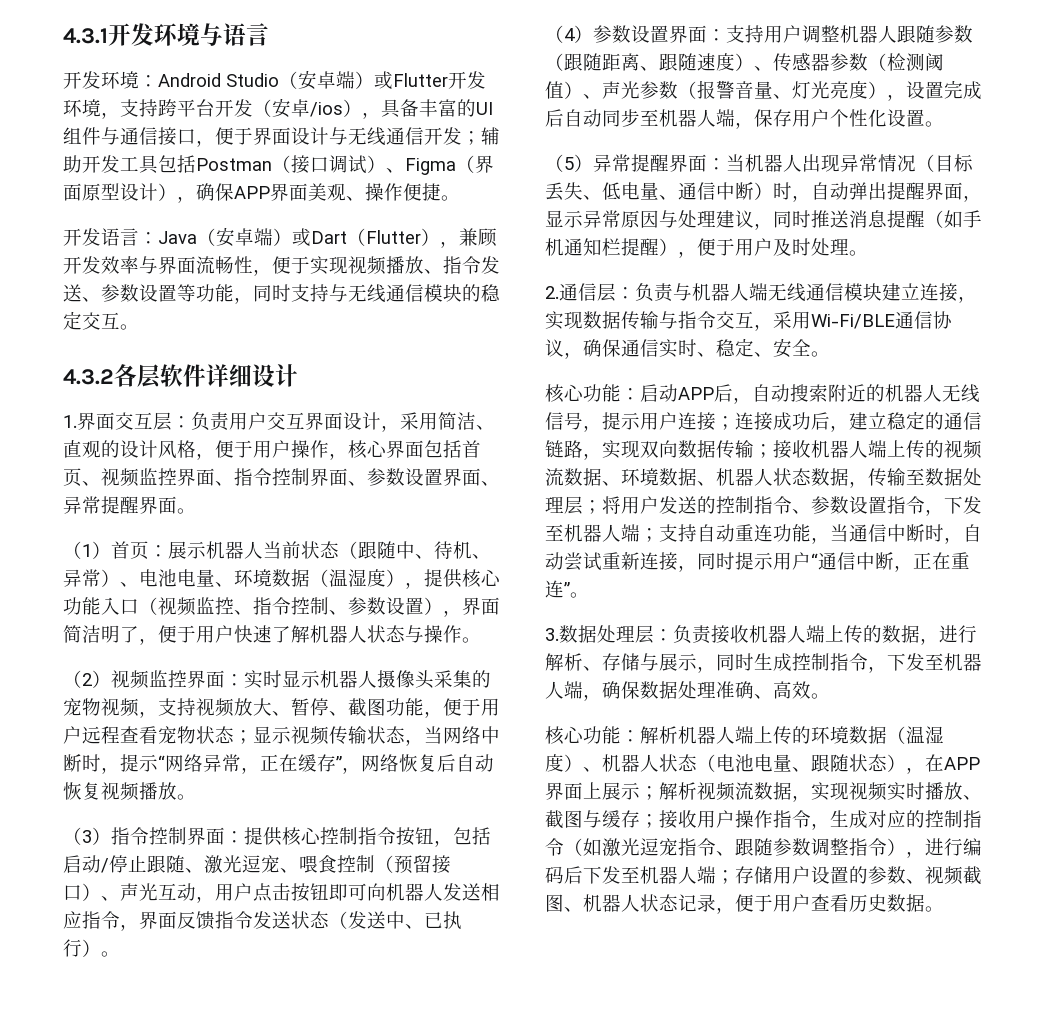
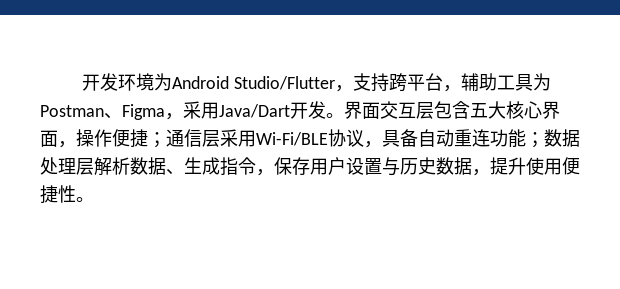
[63,23,269,46] [63,70,486,90] [63,98,493,119] [63,127,500,147] [63,155,494,175] [63,183,460,203] [63,227,497,248] [63,256,500,276] [63,284,500,304] [63,311,139,330] [63,364,298,388] [63,412,495,432] [63,440,481,460] [63,468,500,487] [63,496,196,514] [63,541,491,560] [63,569,501,589] [63,597,500,617] [63,625,481,645] [63,670,491,689] [63,698,500,718] [63,726,500,746] [63,754,494,774] [63,782,196,801] [63,827,491,847] [63,855,451,874] [63,883,500,903] [63,911,462,931] [63,939,120,957] [545,25,973,43] [545,53,944,72] [545,80,982,101] [545,109,944,129] [545,154,973,172] [545,182,982,202] [545,210,982,230] [545,238,868,258] [545,283,977,303] [545,311,953,331] [545,338,830,359] [545,384,980,404] [545,411,982,432] [545,440,982,460] [545,468,982,488] [545,496,982,516] [545,524,982,544] [545,552,970,572] [545,580,589,598] [545,625,977,645] [545,653,982,673] [545,681,830,701] [545,726,944,745] [545,754,980,774] [545,782,982,802] [545,810,982,830] [545,838,982,858] [545,866,982,885] [545,894,925,914] 4.3.1开发环境与语言 // 开发环境：Android Studio（安卓端）或Flutter开发环境，支持跨平台开发（安卓/ios），具备丰富的UI组件与通信接口，便于界面设计与无线通信开发；辅助开发工具包括Postman（接口调试）、Figma（界面原型设计），确保APP界面美观、操作便捷。 // 开发语言：Java（安卓端）或Dart（Flutter），兼顾开发效率与界面流畅性，便于实现视频播放、指令发送、参数设置等功能，同时支持与无线通信模块的稳定交互。 // 4.3.2各层软件详细设计 // 1.界面交互层：负责用户交互界面设计，采用简洁、直观的设计风格，便于用户操作，核心界面包括首页、视频监控界面、指令控制界面、参数设置界面、异常提醒界面。 // （1）首页：展示机器人当前状态（跟随中、待机、异常）、电池电量、环境数据（温湿度），提供核心功能入口（视频监控、指令控制、参数设置），界面简洁明了，便于用户快速了解机器人状态与操作。 // （2）视频监控界面：实时显示机器人摄像头采集的宠物视频，支持视频放大、暂停、截图功能，便于用户远程查看宠物状态；显示视频传输状态，当网络中断时，提示“网络异常，正在缓存”，网络恢复后自动恢复视频播放。 // （3）指令控制界面：提供核心控制指令按钮，包括启动/停止跟随、激光逗宠、喂食控制（预留接口）、声光互动，用户点击按钮即可向机器人发送相应指令，界面反馈指令发送状态（发送中、已执行）。 // （4）参数设置界面：支持用户调整机器人跟随参数（跟随距离、跟随速度）、传感器参数（检测阈值）、声光参数（报警音量、灯光亮度），设置完成后自动同步至机器人端，保存用户个性化设置。 // （5）异常提醒界面：当机器人出现异常情况（目标丢失、低电量、通信中断）时，自动弹出提醒界面，显示异常原因与处理建议，同时推送消息提醒（如手机通知栏提醒），便于用户及时处理。 // 2.通信层：负责与机器人端无线通信模块建立连接，实现数据传输与指令交互，采用Wi-Fi/BLE通信协议，确保通信实时、稳定、安全。 // 核心功能：启动APP后，自动搜索附近的机器人无线信号，提示用户连接；连接成功后，建立稳定的通信链路，实现双向数据传输；接收机器人端上传的视频流数据、环境数据、机器人状态数据，传输至数据处理层；将用户发送的控制指令、参数设置指令，下发至机器人端；支持自动重连功能，当通信中断时，自动尝试重新连接，同时提示用户“通信中断，正在重连”。 // 3.数据处理层：负责接收机器人端上传的数据，进行解析、存储与展示，同时生成控制指令，下发至机器人端，确保数据处理准确、高效。 // 核心功能：解析机器人端上传的环境数据（温湿度）、机器人状态（电池电量、跟随状态），在APP界面上展示；解析视频流数据，实现视频实时播放、截图与缓存；接收用户操作指令，生成对应的控制指令（如激光逗宠指令、跟随参数调整指令），进行编码后下发至机器人端；存储用户设置的参数、视频截图、机器人状态记录，便于用户查看历史数据 -> [81,73,551,92] [40,101,560,120] [40,129,580,148] [40,157,580,176] [40,185,76,204] 开发环境为Android Studio/Flutter，支持跨平台，辅助工具为Postman、Figma，采用Java/Dart开发。界面交互层包含五大核心界面，操作便捷；通信层采用Wi-Fi/BLE协议，具备自动重连功能；数据处理层解析数据、生成指令，保存用户设置与历史数据，提升使用便捷性

